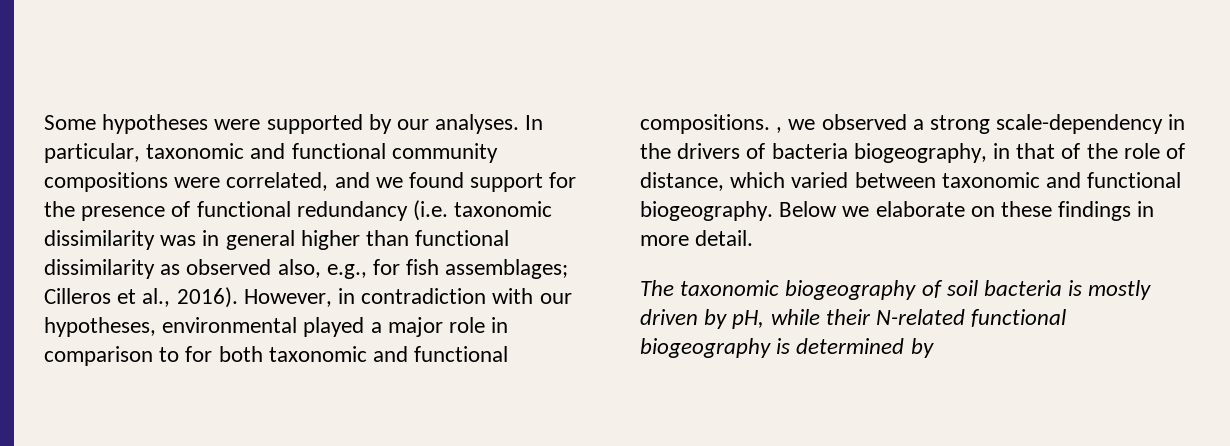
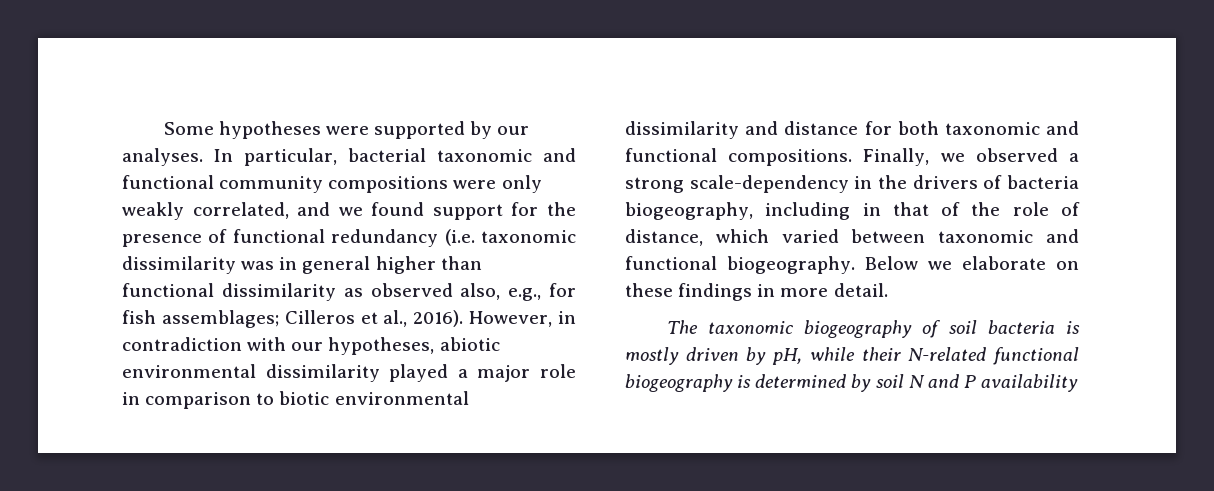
(140, 153) none -> [348,148,426,162] bacterial
(221, 182) none -> [501,175,542,193] [122,202,184,220] only weakly
[162,317,298,333] environmental -> [439,337,500,351] [122,364,380,382] abiotic environmental dissimilarity
(180, 354) none -> [279,391,469,405] [625,121,859,139] biotic environmental dissimilarity and distance
[776,127,783,133] , -> [863,148,930,166] Finally,
(987, 153) none -> [765,202,851,220] including
(934, 348) none -> [875,374,1079,392] soil N and P availability

